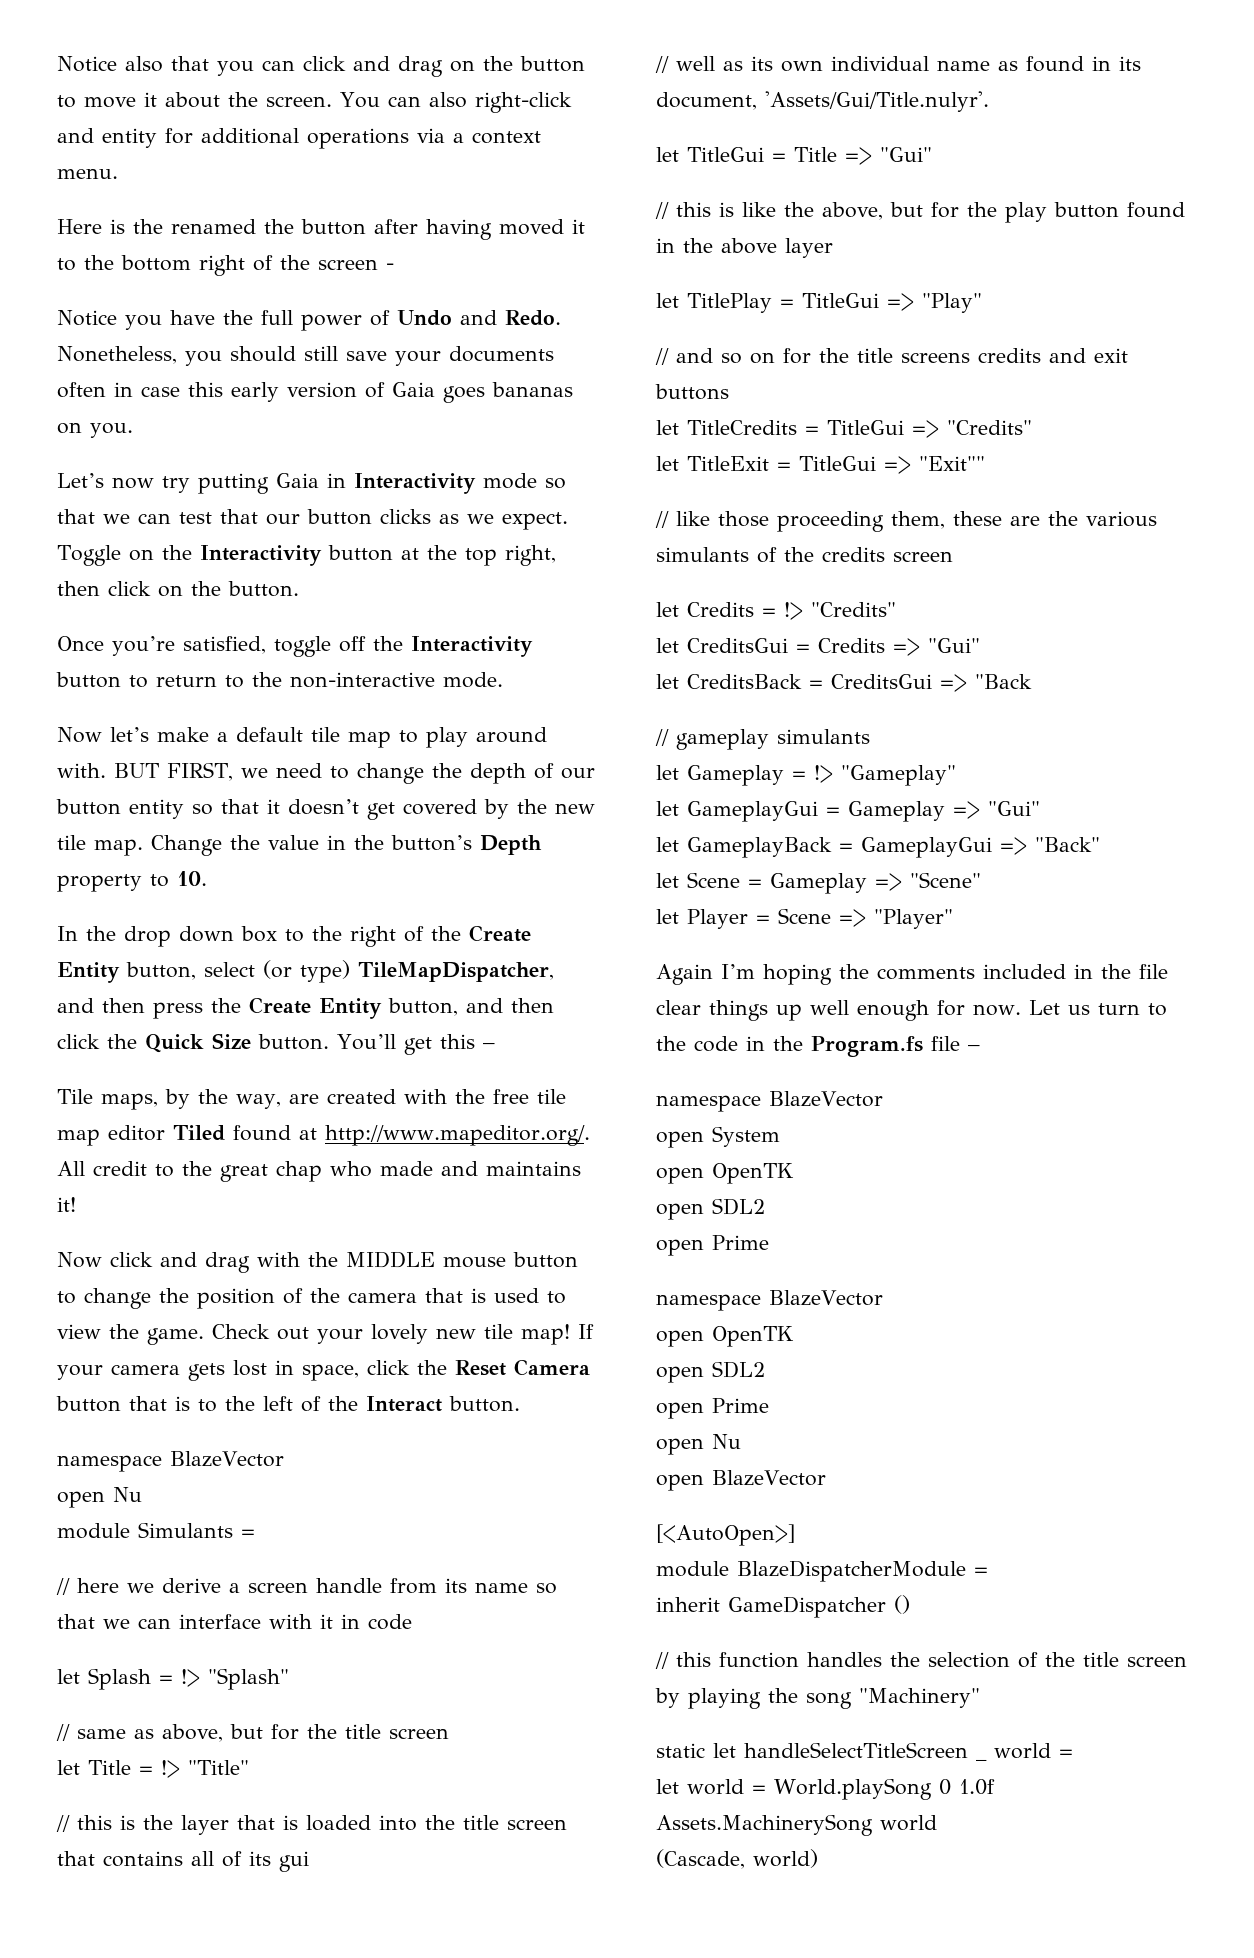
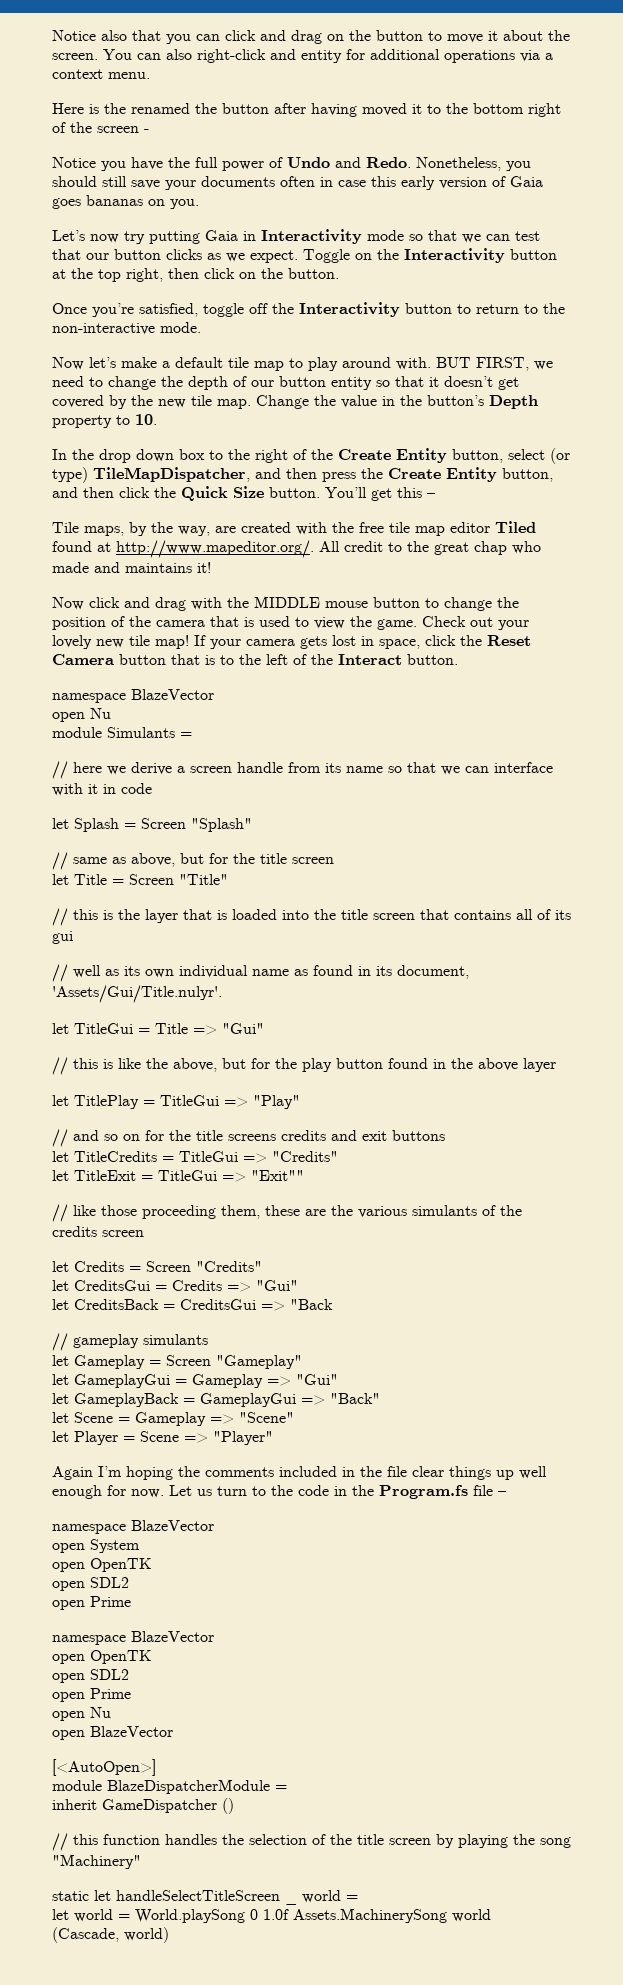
[181,1669,200,1687] !> -> [141,818,186,829] Screen
[161,1760,180,1778] !> -> [129,874,174,885] Screen
[784,602,803,620] !> -> [146,1261,191,1272] Screen
[814,765,833,783] !> -> [166,1355,211,1366] Screen

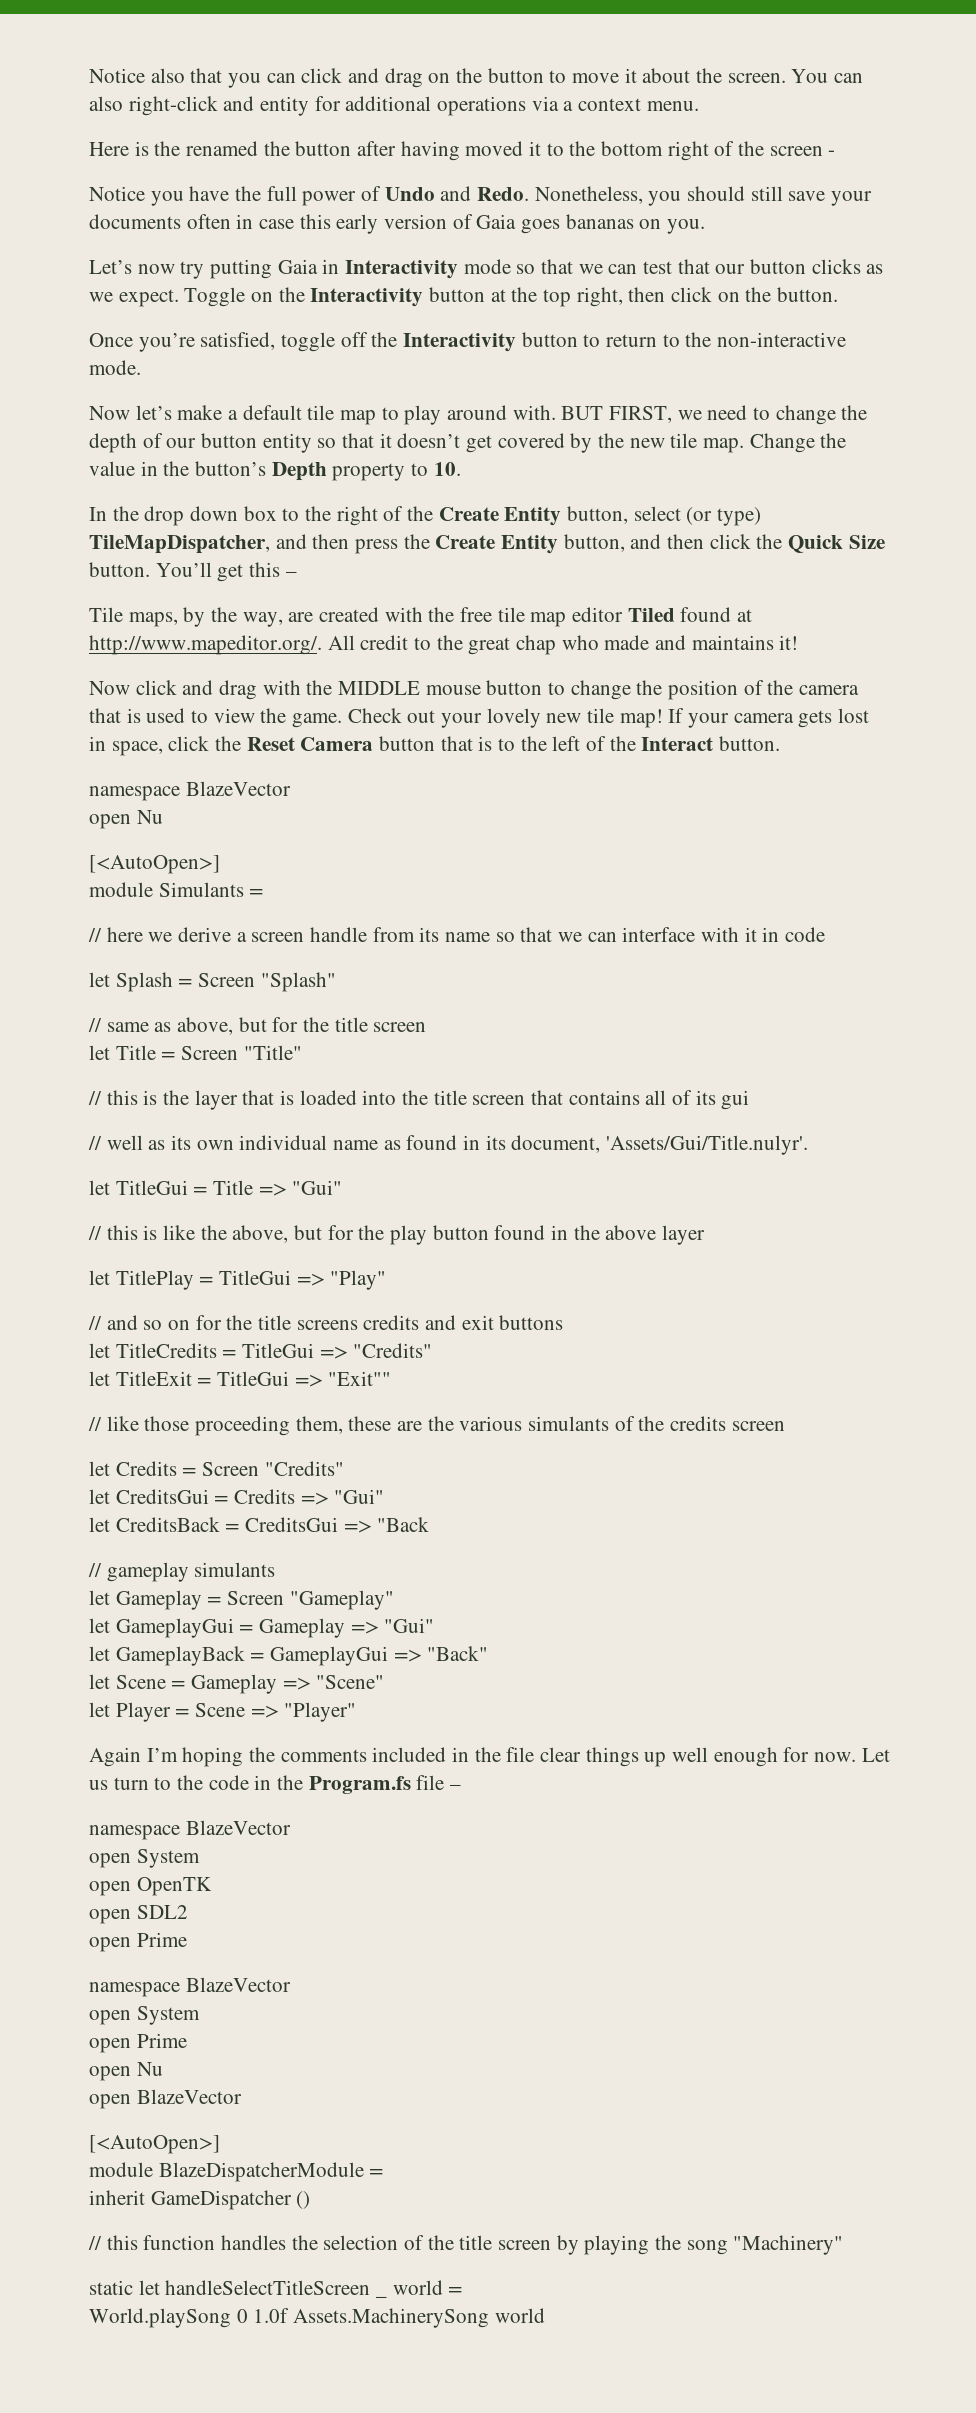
(111, 713) none -> [89,855,220,874] // [<AutoOpen>]
[90,1650,151,1664] [52,1669,129,1683] OpenTK // open SDL2 -> [136,2006,200,2025] System
[52,1909,130,1922] let world = -> (463, 2291) none
[52,1927,169,1943] // (Cascade, world) -> (545, 2315) none

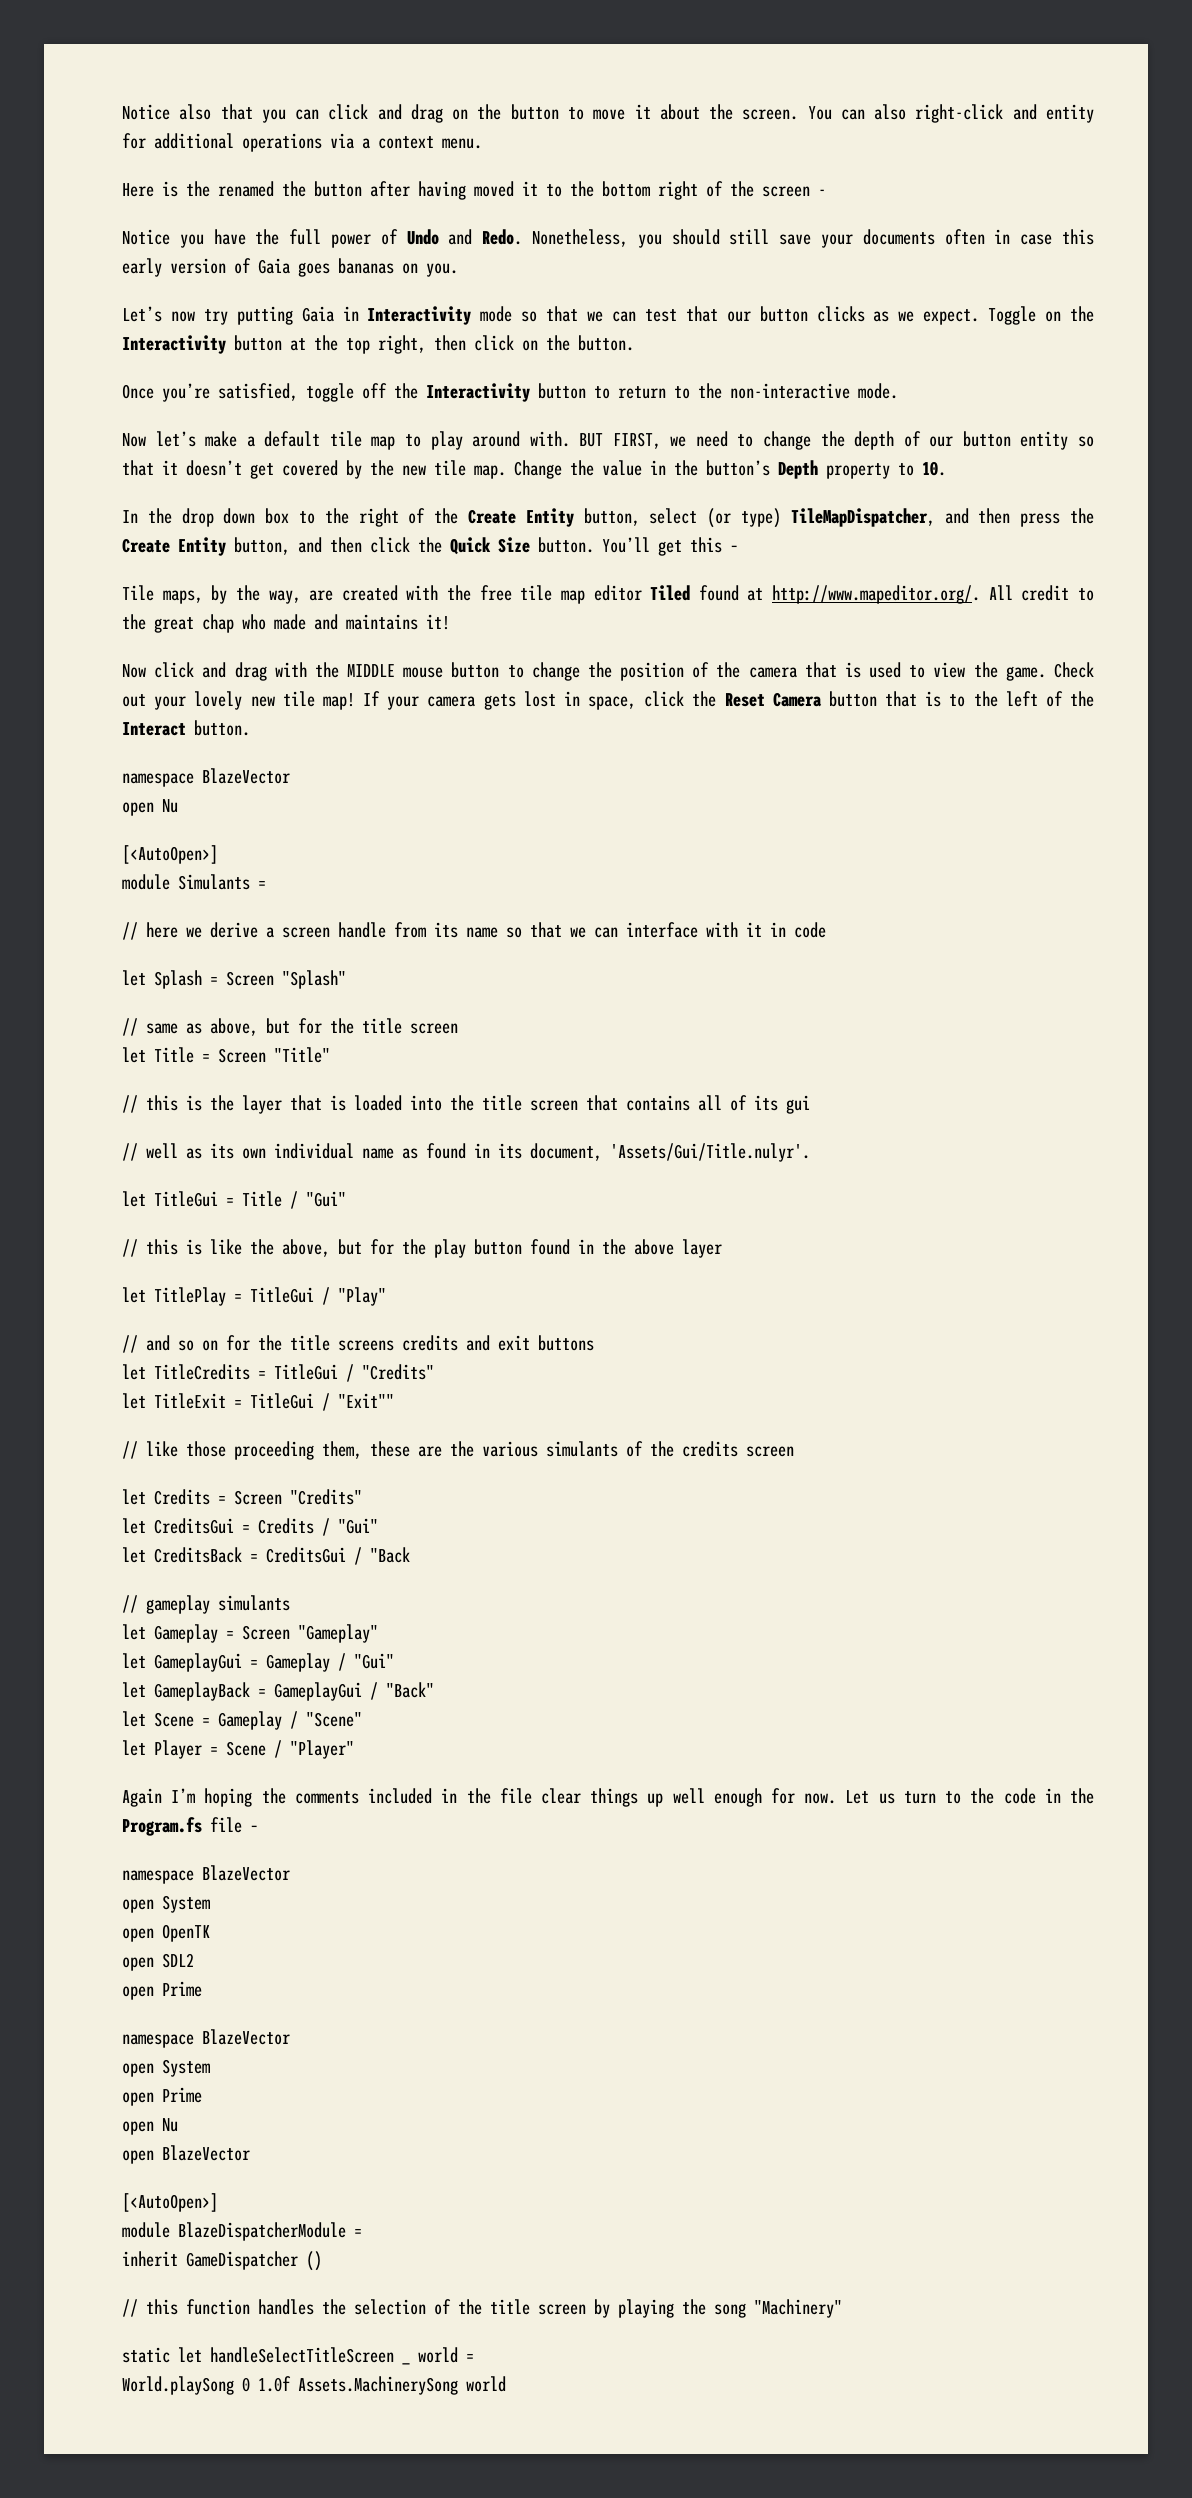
[258,1183,287,1196] => -> [290,1191,298,1209] /
[296,1273,325,1286] => -> [322,1287,330,1305] /
[319,1346,348,1359] => -> [346,1364,354,1382] /
[294,1374,323,1387] => -> [322,1393,330,1411] /
[300,1492,329,1505] => -> [322,1518,330,1536] /
[343,1520,372,1533] => -> [354,1547,362,1565] /
[350,1621,379,1634] => -> [338,1653,346,1671] /
[393,1649,422,1662] => -> [370,1682,378,1700] /
[282,1677,311,1690] => -> [290,1711,298,1729] /
[250,1705,279,1718] => -> [274,1740,282,1758] /

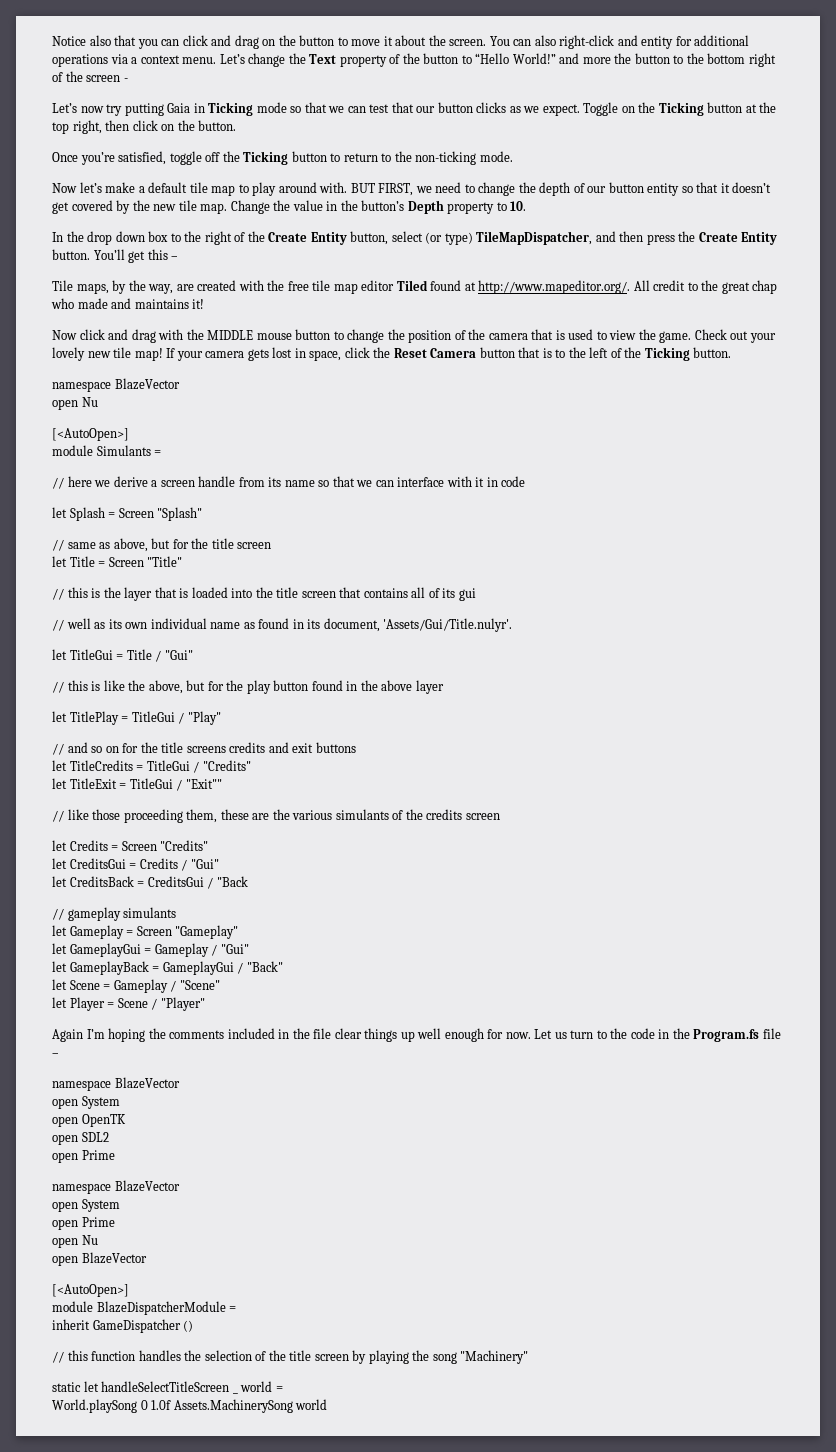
[122,181,538,200] // Here is the renamed the button after having moved it -> [219,53,670,67] Let’s change the Text property of the button to “Hello World!” and more the button
[122,229,1094,248] [122,258,458,277] // Notice you have the full power of Undo and Redo. Nonetheless, you should still save your documents often in case this early version of Gaia goes bananas on you. -> (128, 80) none
[367,306,472,325] Interactivity -> [208,102,254,116] Ticking
[122,335,226,354] Interactivity -> [658,102,704,116] Ticking
[426,383,530,402] Interactivity -> [243,151,289,165] Ticking
[730,383,850,399] non-interactive -> [415,151,477,165] non-ticking
[234,537,530,555] button, and then click the Quick Size -> (778, 238) none
[122,722,186,736] Interact -> [644,347,690,361] Ticking

